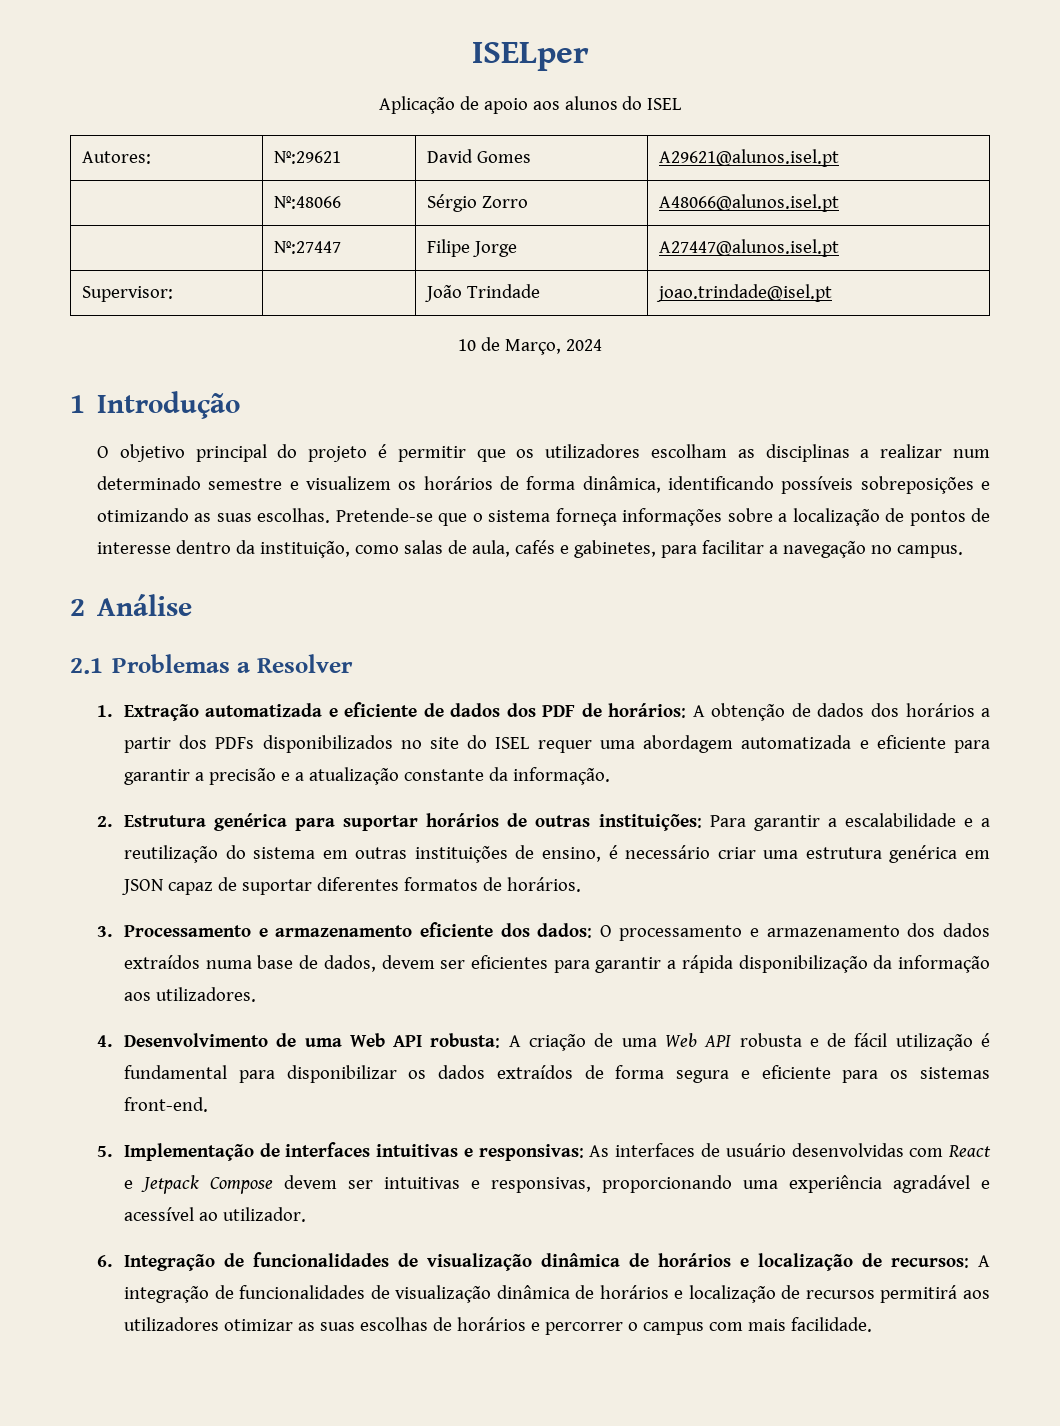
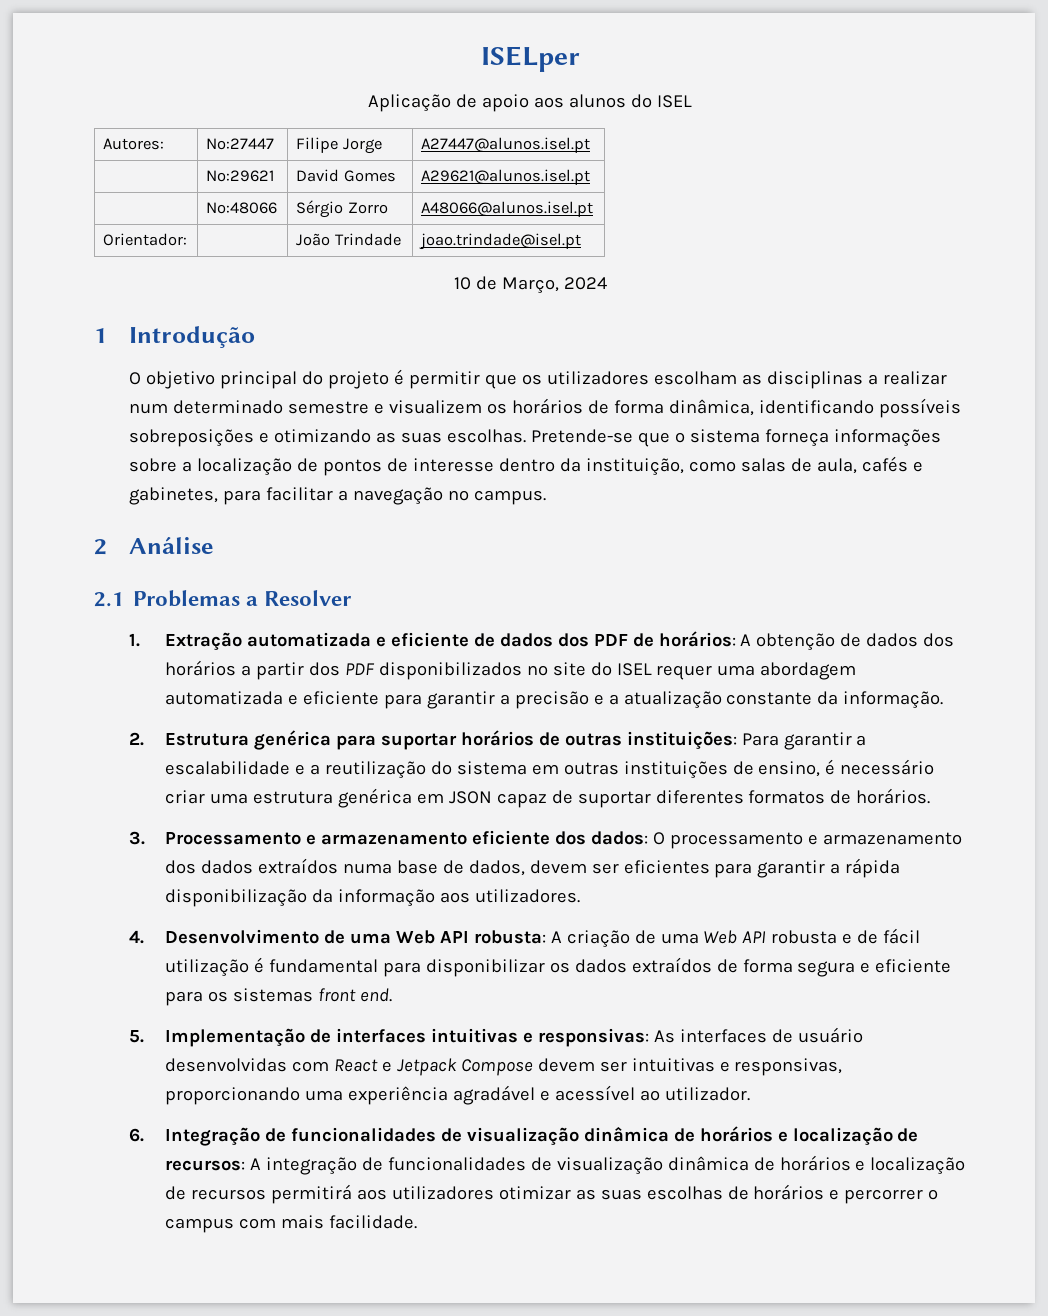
(151, 157) none -> [206,138,275,150] [296,137,382,154] [421,137,591,153] | Nº:27447 | Filipe Jorge | A27447@alunos.isel.pt //
[273,241,341,254] [426,239,517,257] [658,239,839,257] [81,286,173,302] | Nº:27447 | Filipe Jorge | A27447@alunos.isel.pt // Supervisor: -> [103,233,188,246] Orientador:
[215,737,255,749] PDFs -> [344,663,375,675] PDF
[123,1097,208,1112] front-end. -> [317,988,392,1002] front end.

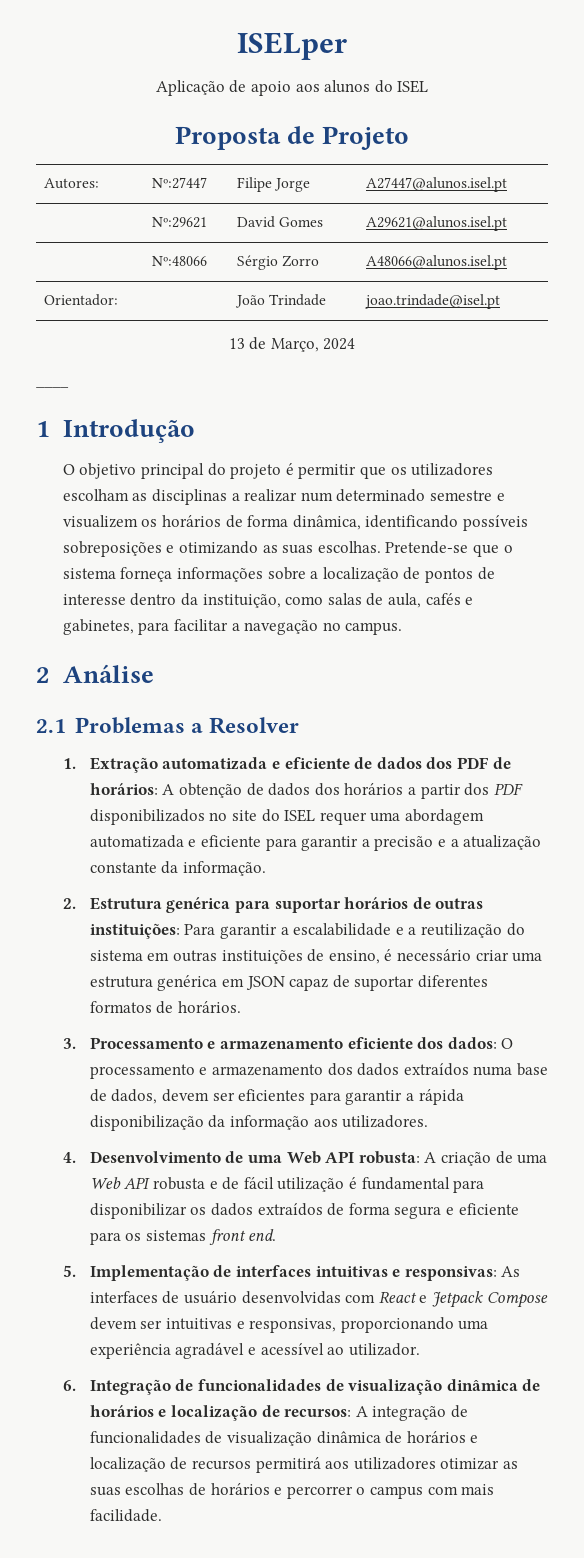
(692, 101) none -> [174,126,410,150] // Proposta de Projeto
[453,277,471,290] 10 -> [228,338,245,349] 13
(607, 283) none -> [36,385,69,388] // ____

